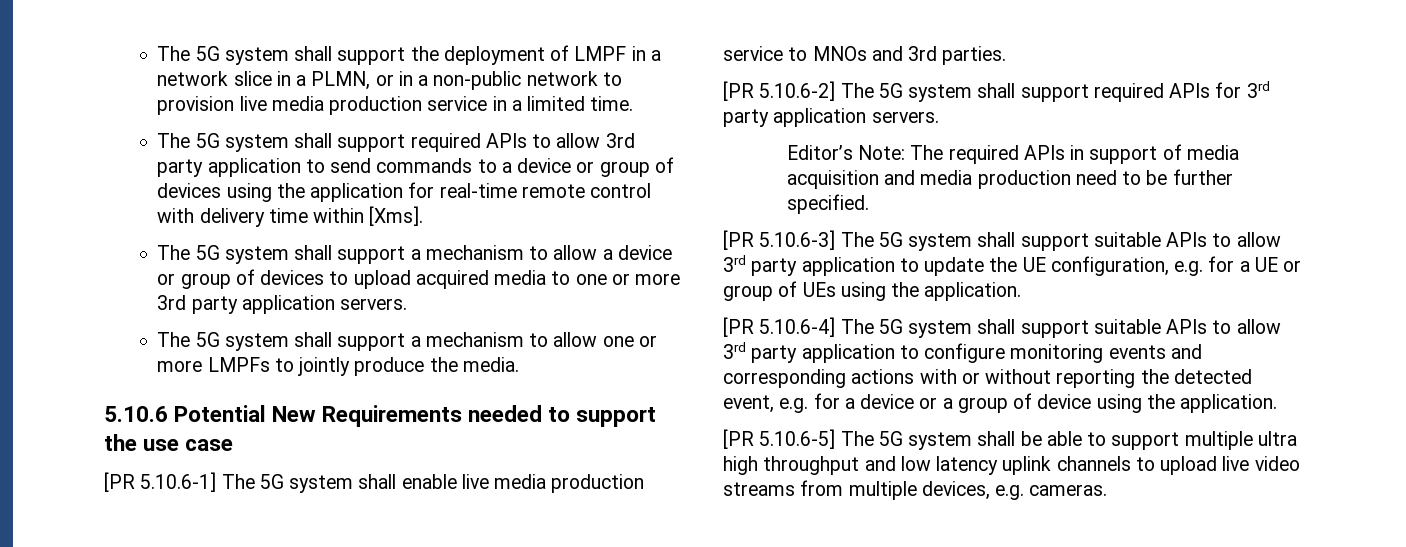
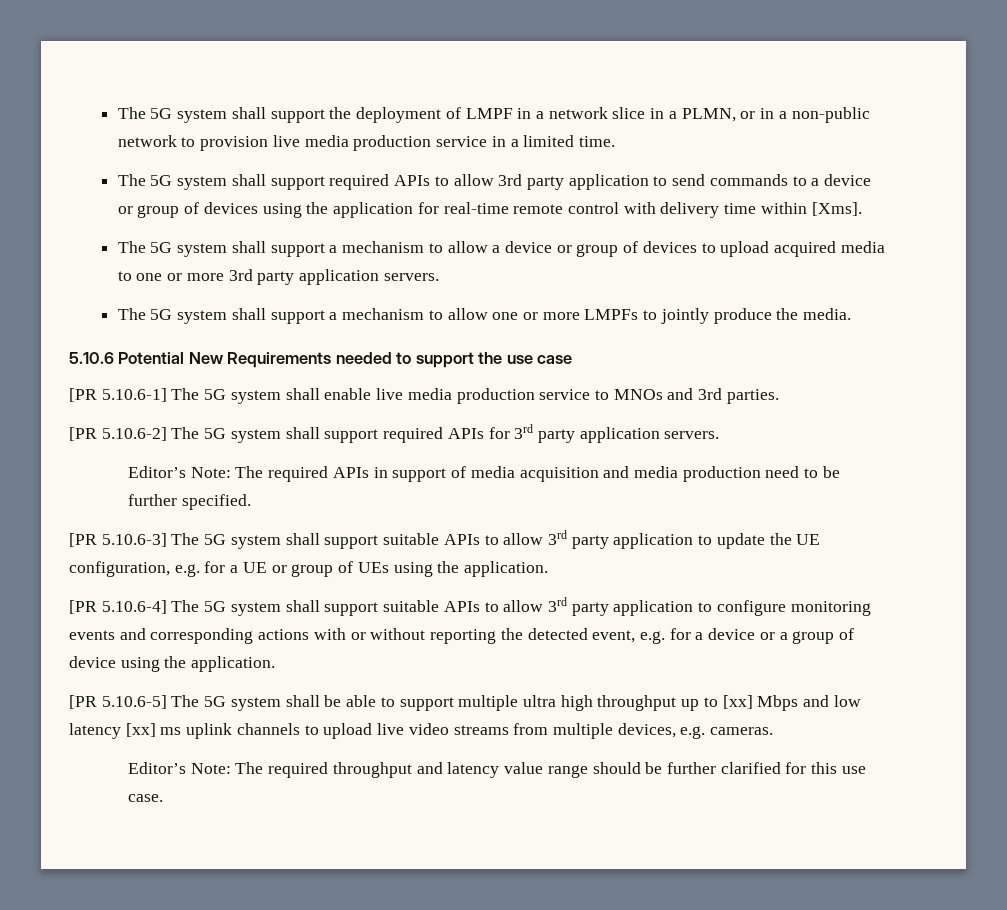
(860, 465) none -> [681,695,799,711] up to [xx] Mbps
(999, 465) none -> [125,723,182,737] [xx] ms
(1108, 490) none -> [128,762,866,778] [128,794,164,802] // Editor’s Note: The required throughput and latency value range should be further clarified for this use case.

